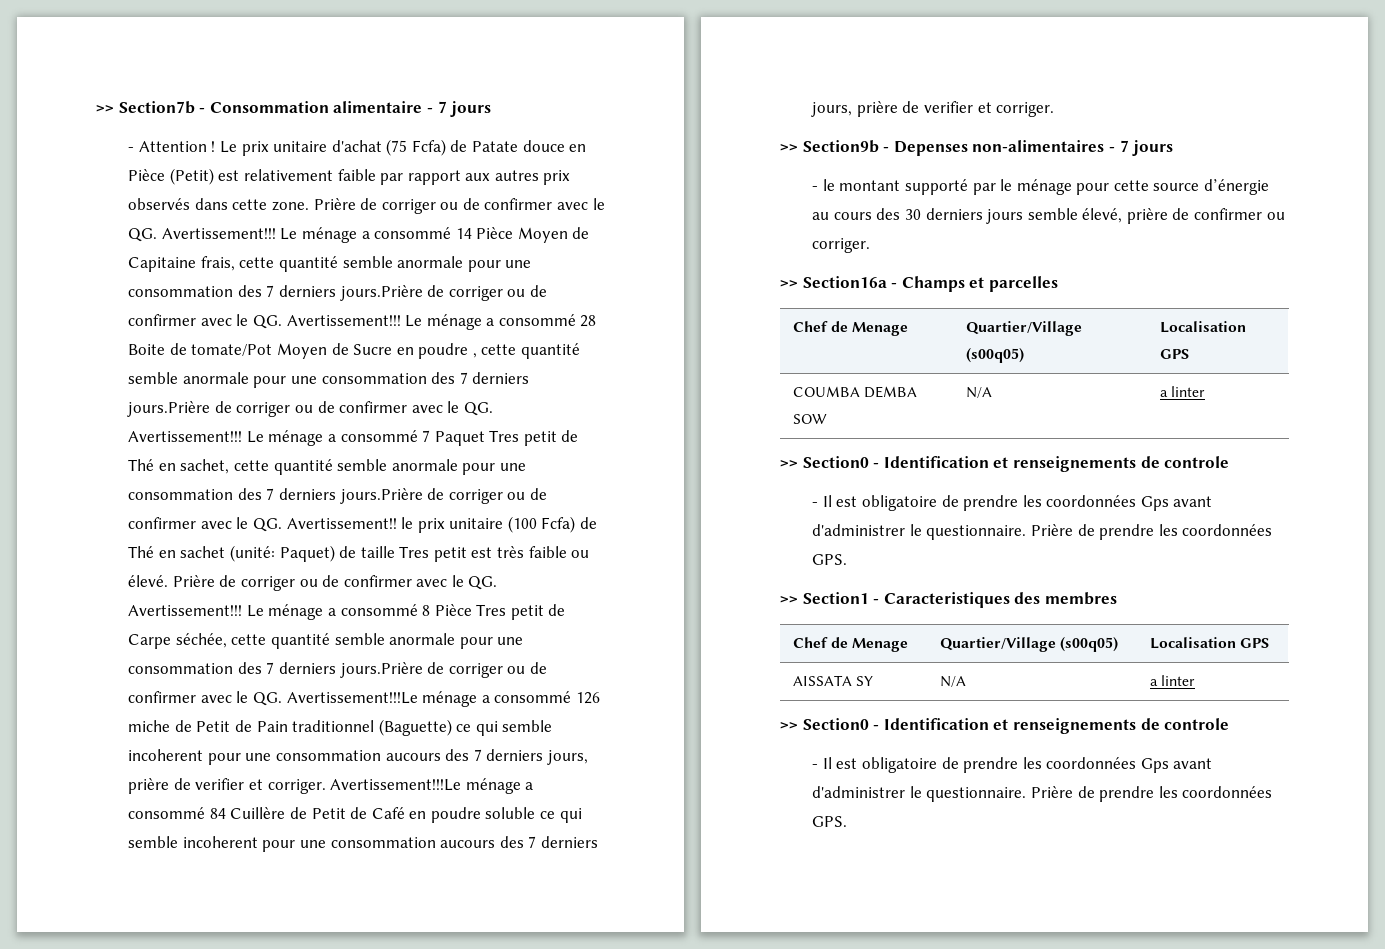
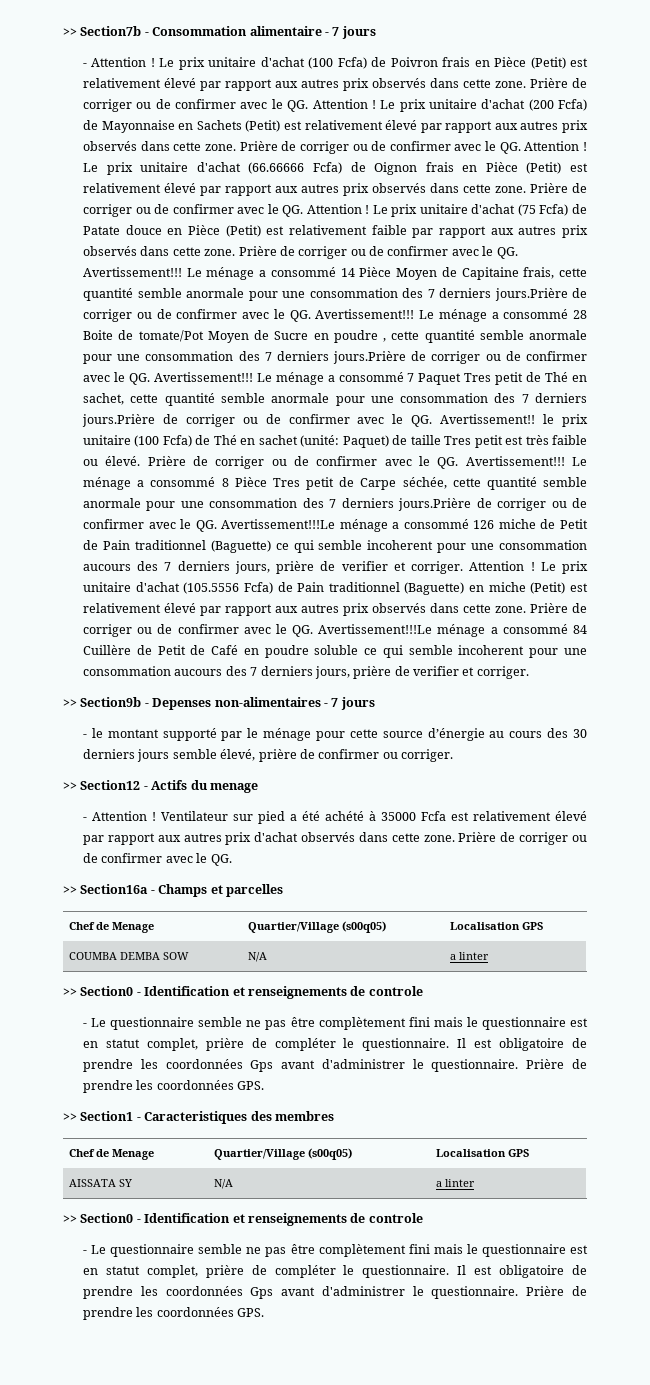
(382, 146) none -> [308,57,588,69] [82,78,587,91] [82,99,587,112] [82,120,588,133] [82,141,587,154] [82,162,588,175] [82,183,587,196] [82,204,516,217] (100 Fcfa) de Poivron frais en Pièce (Petit) est relativement élevé par rapport aux autres prix observés dans cette zone. Prière de corriger ou de confirmer avec le QG. Attention ! Le prix unitaire d'achat (200 Fcfa) de Mayonnaise en Sachets (Petit) est relativement élevé par rapport aux autres prix observés dans cette zone. Prière de corriger ou de confirmer avec le QG. Attention ! Le prix unitaire d'achat (66.66666 Fcfa) de Oignon frais en Pièce (Petit) est relativement élevé par rapport aux autres prix observés dans cette zone. Prière de corriger ou de confirmer avec le QG. Attention ! Le prix unitaire d'achat
(326, 786) none -> [469,561,588,574] [82,582,588,595] [82,603,587,616] [82,624,314,637] Attention ! Le prix unitaire d'achat (105.5556 Fcfa) de Pain traditionnel (Baguette) en miche (Petit) est relativement élevé par rapport aux autres prix observés dans cette zone. Prière de corriger ou de confirmer avec le QG.
(871, 245) none -> [63,780,258,793] [82,811,588,824] [82,832,587,845] [82,853,232,866] // >> Section12 - Actifs du menage // - Attention ! Ventilateur sur pied a été achété à 35000 Fcfa est relativement élevé par rapport aux autres prix d'achat observés dans cette zone. Prière de corriger ou de confirmer avec le QG.
(819, 504) none -> [91,1017,588,1030] [82,1038,450,1051] Le questionnaire semble ne pas être complètement fini mais le questionnaire est en statut complet, prière de compléter le questionnaire.
(819, 766) none -> [91,1244,588,1257] [82,1265,450,1278] Le questionnaire semble ne pas être complètement fini mais le questionnaire est en statut complet, prière de compléter le questionnaire.

